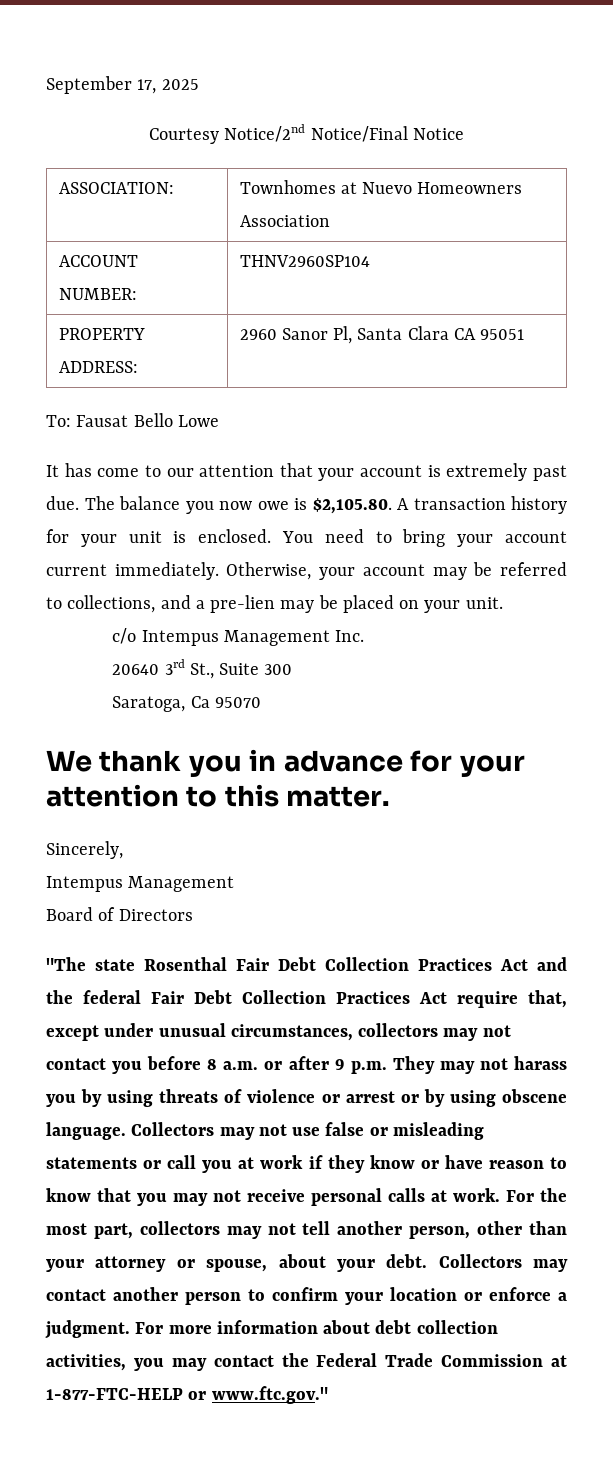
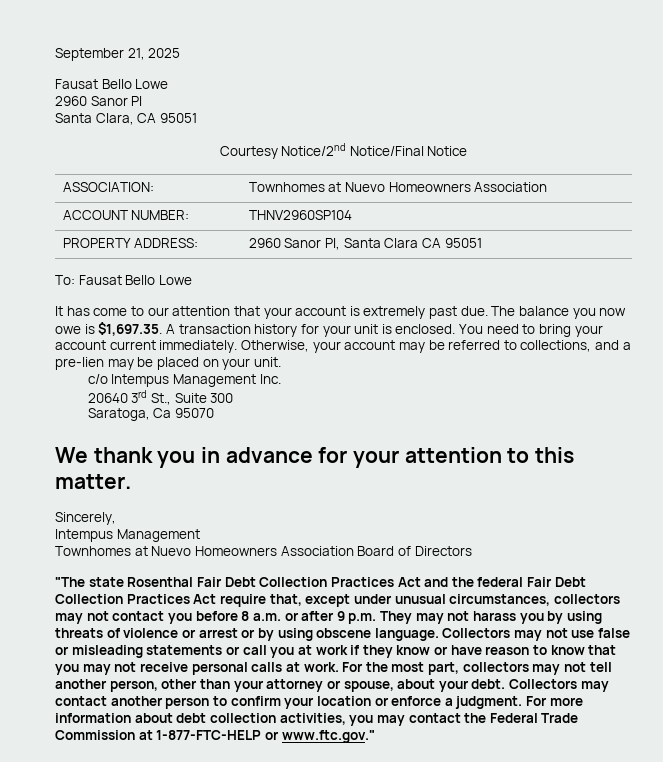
[137,79,157,94] 17, -> [127,48,145,60] 21,
(199, 84) none -> [55,79,169,89] [55,96,143,106] [55,113,197,125] // Fausat Bello Lowe // 2960 Sanor Pl // Santa Clara, CA 95051
[312,498,392,514] $2,105.80. -> [98,322,163,336] $1,697.35.
(235, 884) none -> [55,546,354,556] Townhomes at Nuevo Homeowners Association

